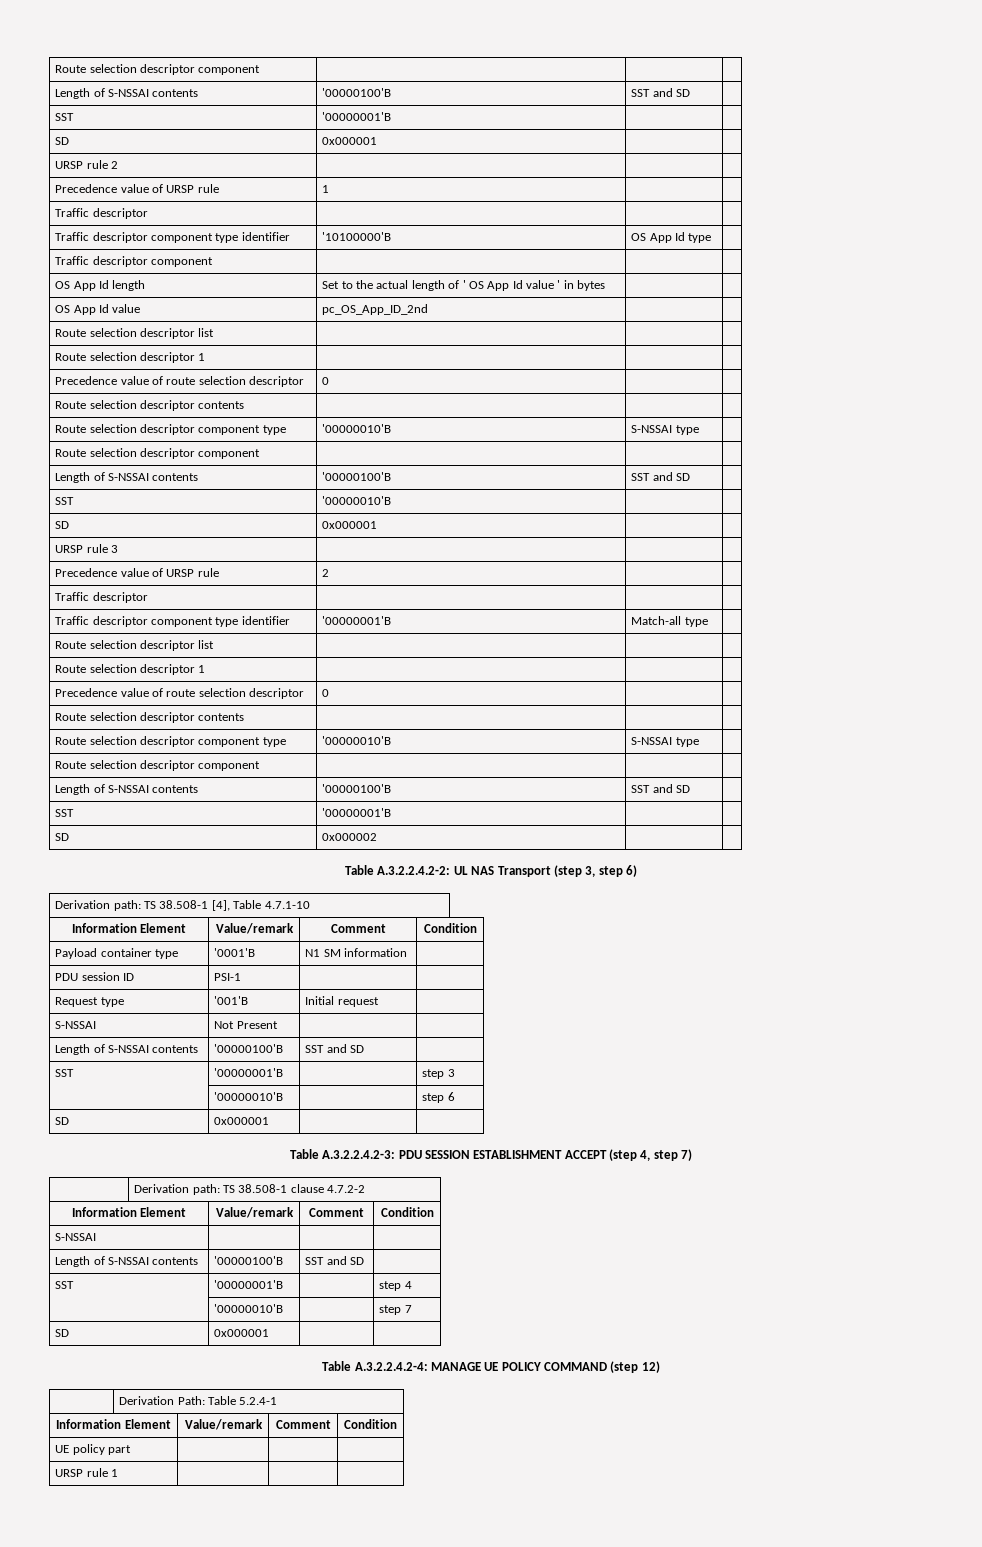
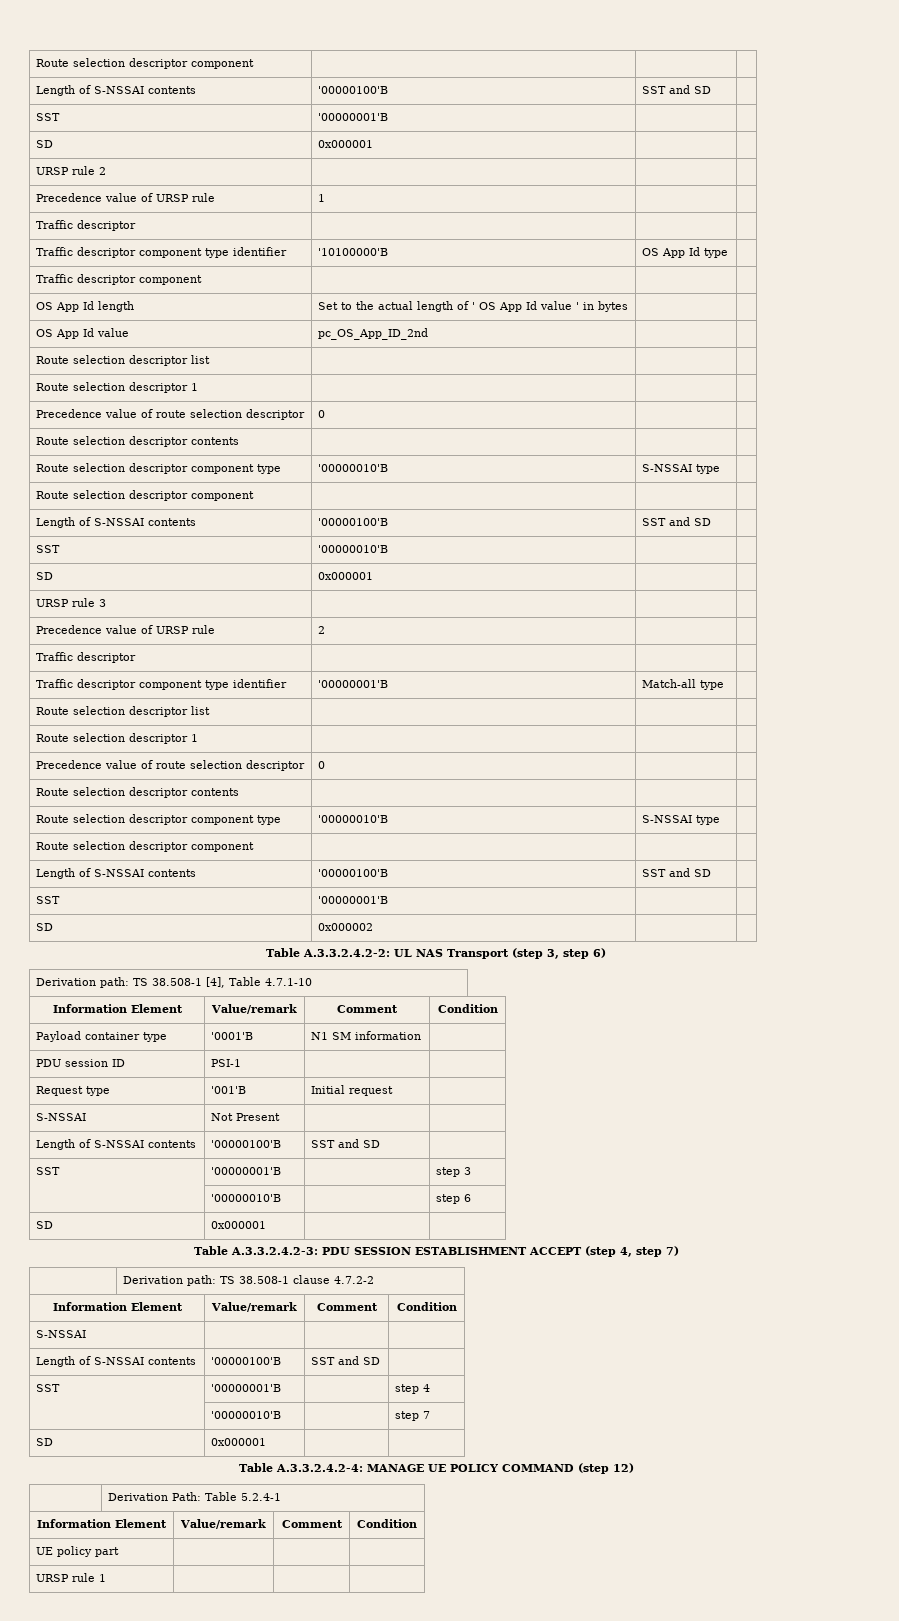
[377,866,451,875] A.3.2.2.4.2-2: -> [303,949,390,957] A.3.3.2.4.2-2:
[322,1150,396,1159] A.3.2.2.4.2-3: -> [230,1247,318,1255] A.3.3.2.4.2-3:
[354,1362,428,1371] A.3.2.2.4.2-4: -> [275,1464,363,1472] A.3.3.2.4.2-4:

